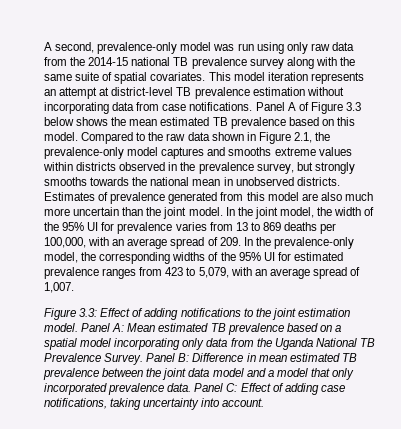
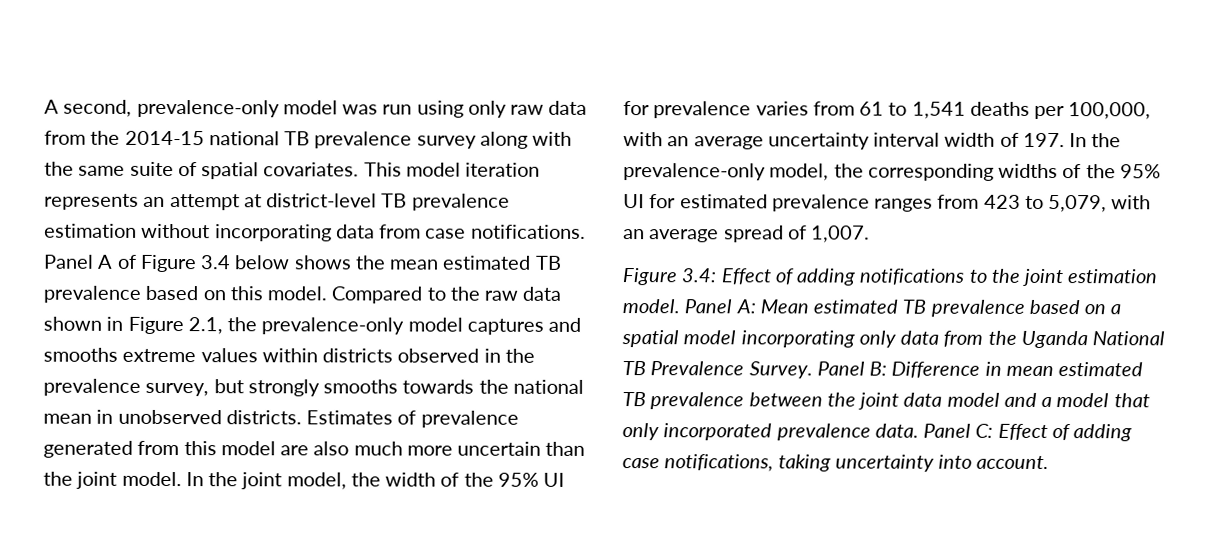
[345,102,361,111] 3.3 -> [200,255,232,270] 3.4
[235,222,281,231] 13 to 869 -> [859,101,966,119] 61 to 1,541
[170,237,241,249] spread of 209. -> [767,132,1065,150] uncertainty interval width of 197.
[79,308,98,317] 3.3: -> [681,268,717,283] 3.4:

